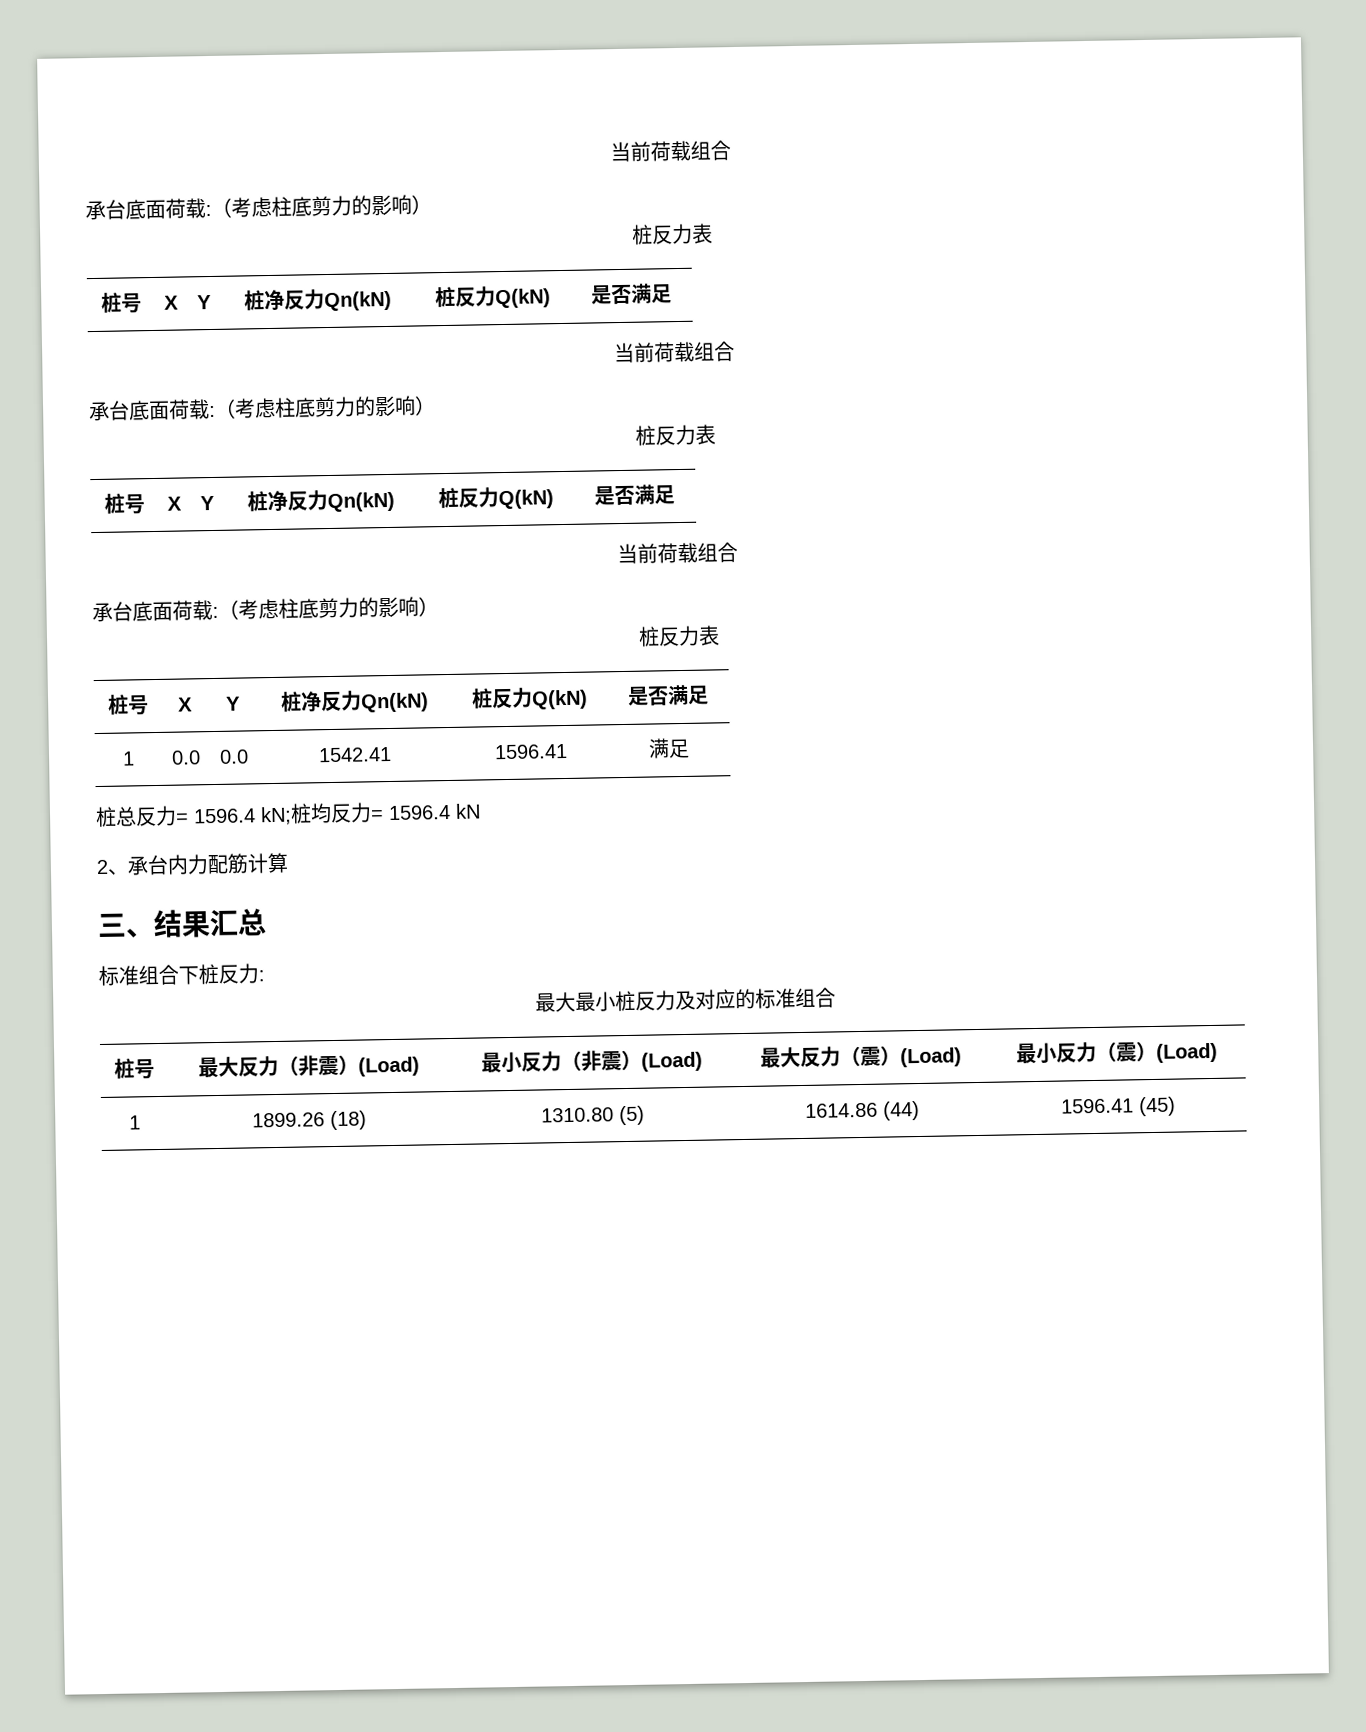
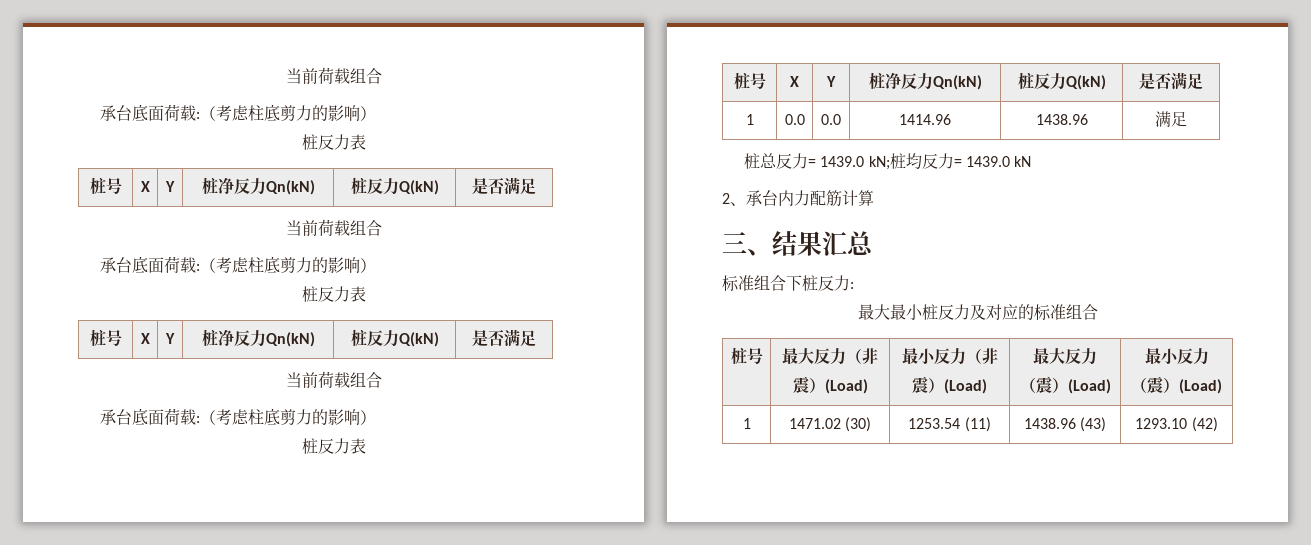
[318,746,392,763] [493,743,568,760] 1542.41 | 1596.41 -> [899,114,951,125] [1035,114,1088,125] 1414.96 | 1438.96
[193,808,256,824] 1596.4 -> [820,156,865,167] 1439.0
[388,804,451,821] 1596.4 -> [966,156,1011,167] 1439.0
[252,1110,367,1131] [540,1105,645,1126] [804,1100,920,1121] [1060,1096,1176,1117] 1899.26 (18) | 1310.80 (5) | 1614.86 (44) | 1596.41 (45) -> [788,417,872,432] [908,417,991,432] [1023,417,1107,432] [1135,417,1218,432] 1471.02 (30) | 1253.54 (11) | 1438.96 (43) | 1293.10 (42)

